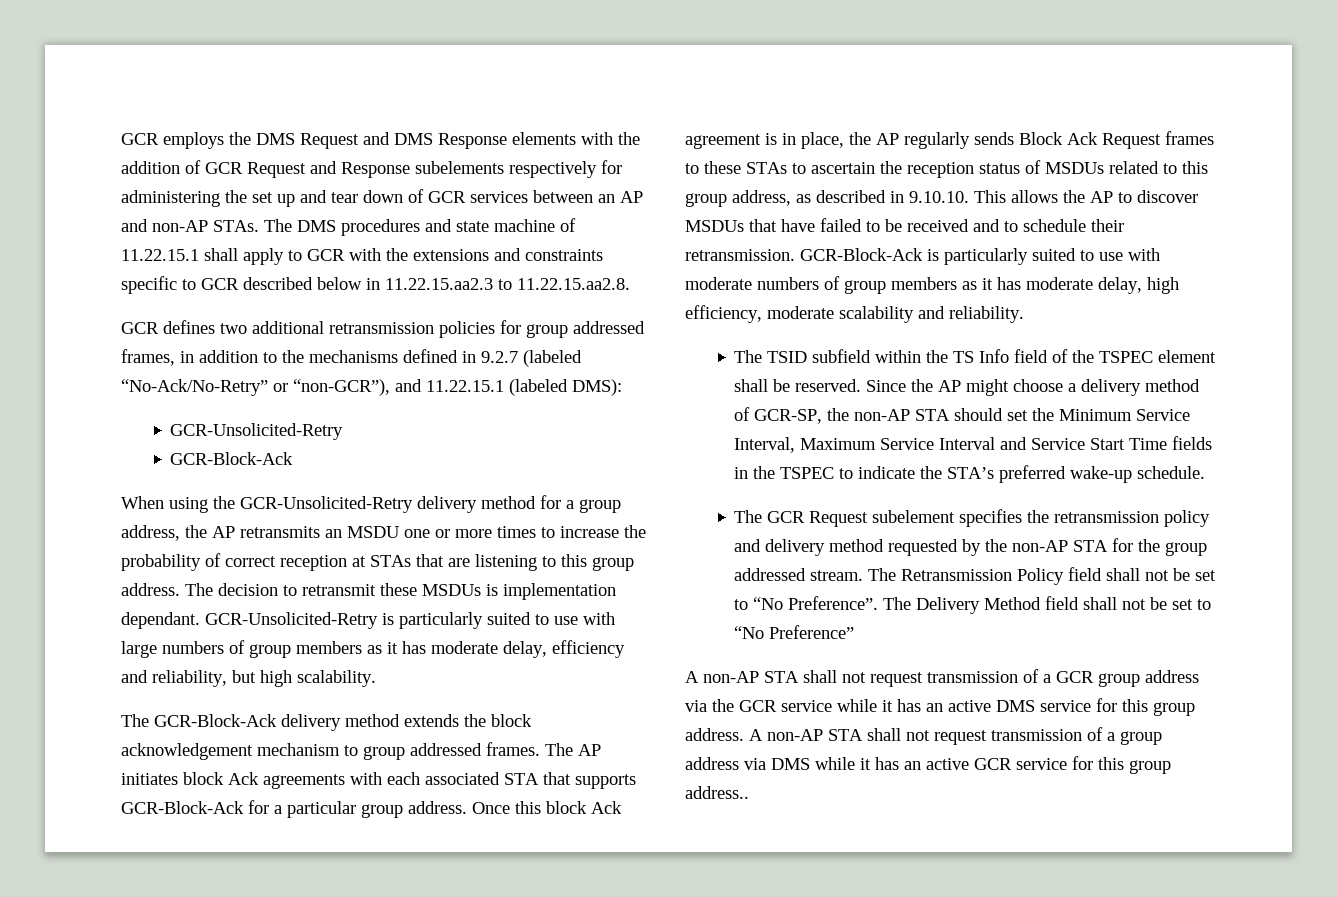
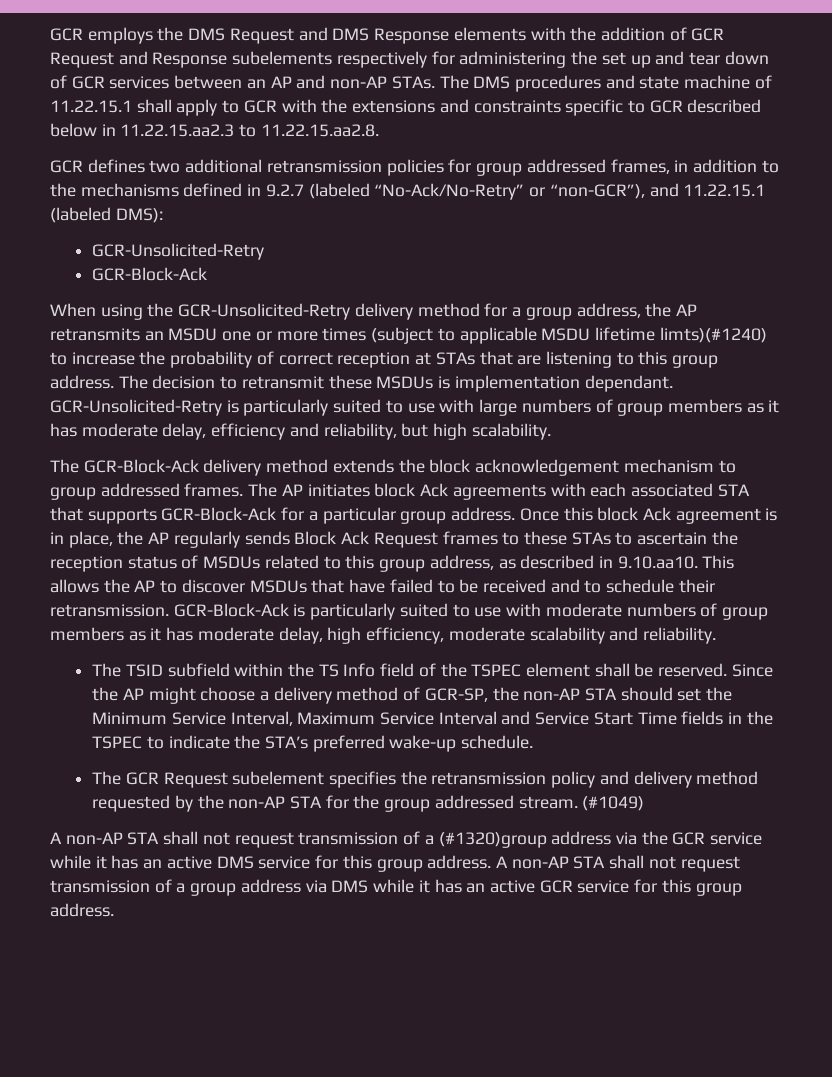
(536, 532) none -> [371,327,767,344] (subject to applicable MSDU lifetime limts)(#1240)
[909,191,969,203] 9.10.10. -> [617,556,698,569] 9.10.aa10.
[868,567,1217,585] [734,596,1212,614] [734,625,855,639] [685,669,1140,687] The Retransmission Policy field shall not be set to “No Preference”. The Delivery Method field shall not be set to “No Preference” // A non-AP STA shall not request transmission of a GCR group -> [582,796,645,811] [50,831,547,848] (#1049) // A non-AP STA shall not request transmission of a (#1320)group
[685,786,749,799] address.. -> [50,903,114,917] address.

